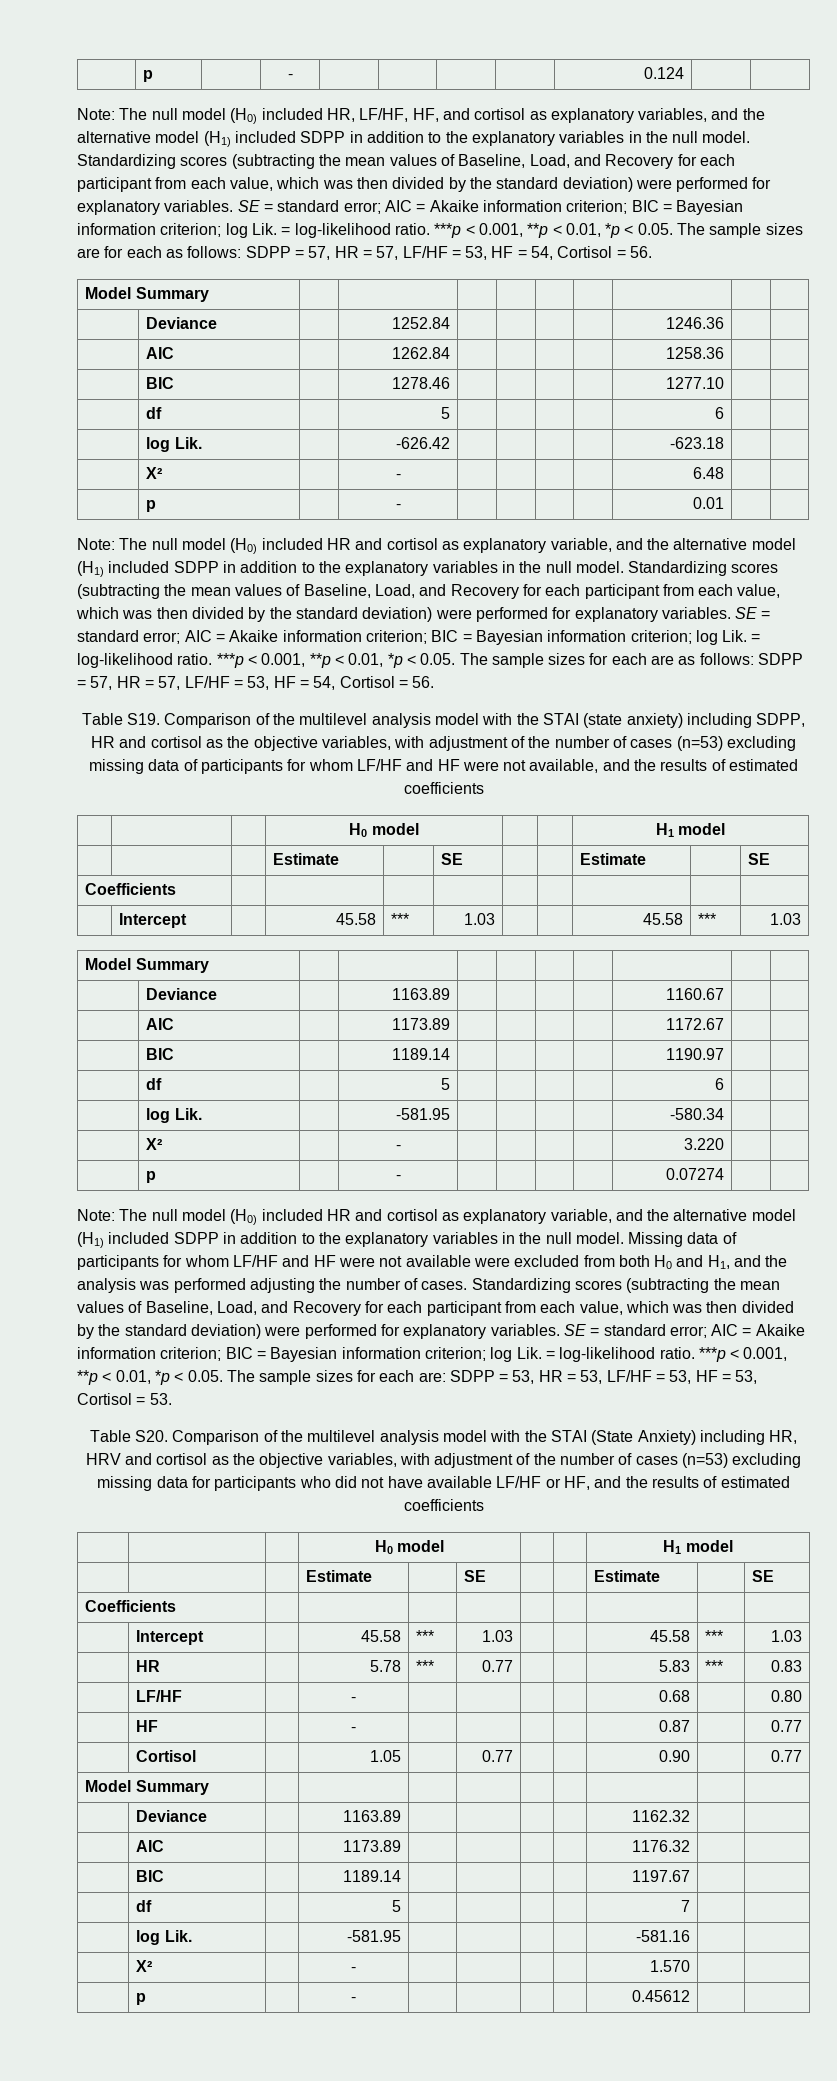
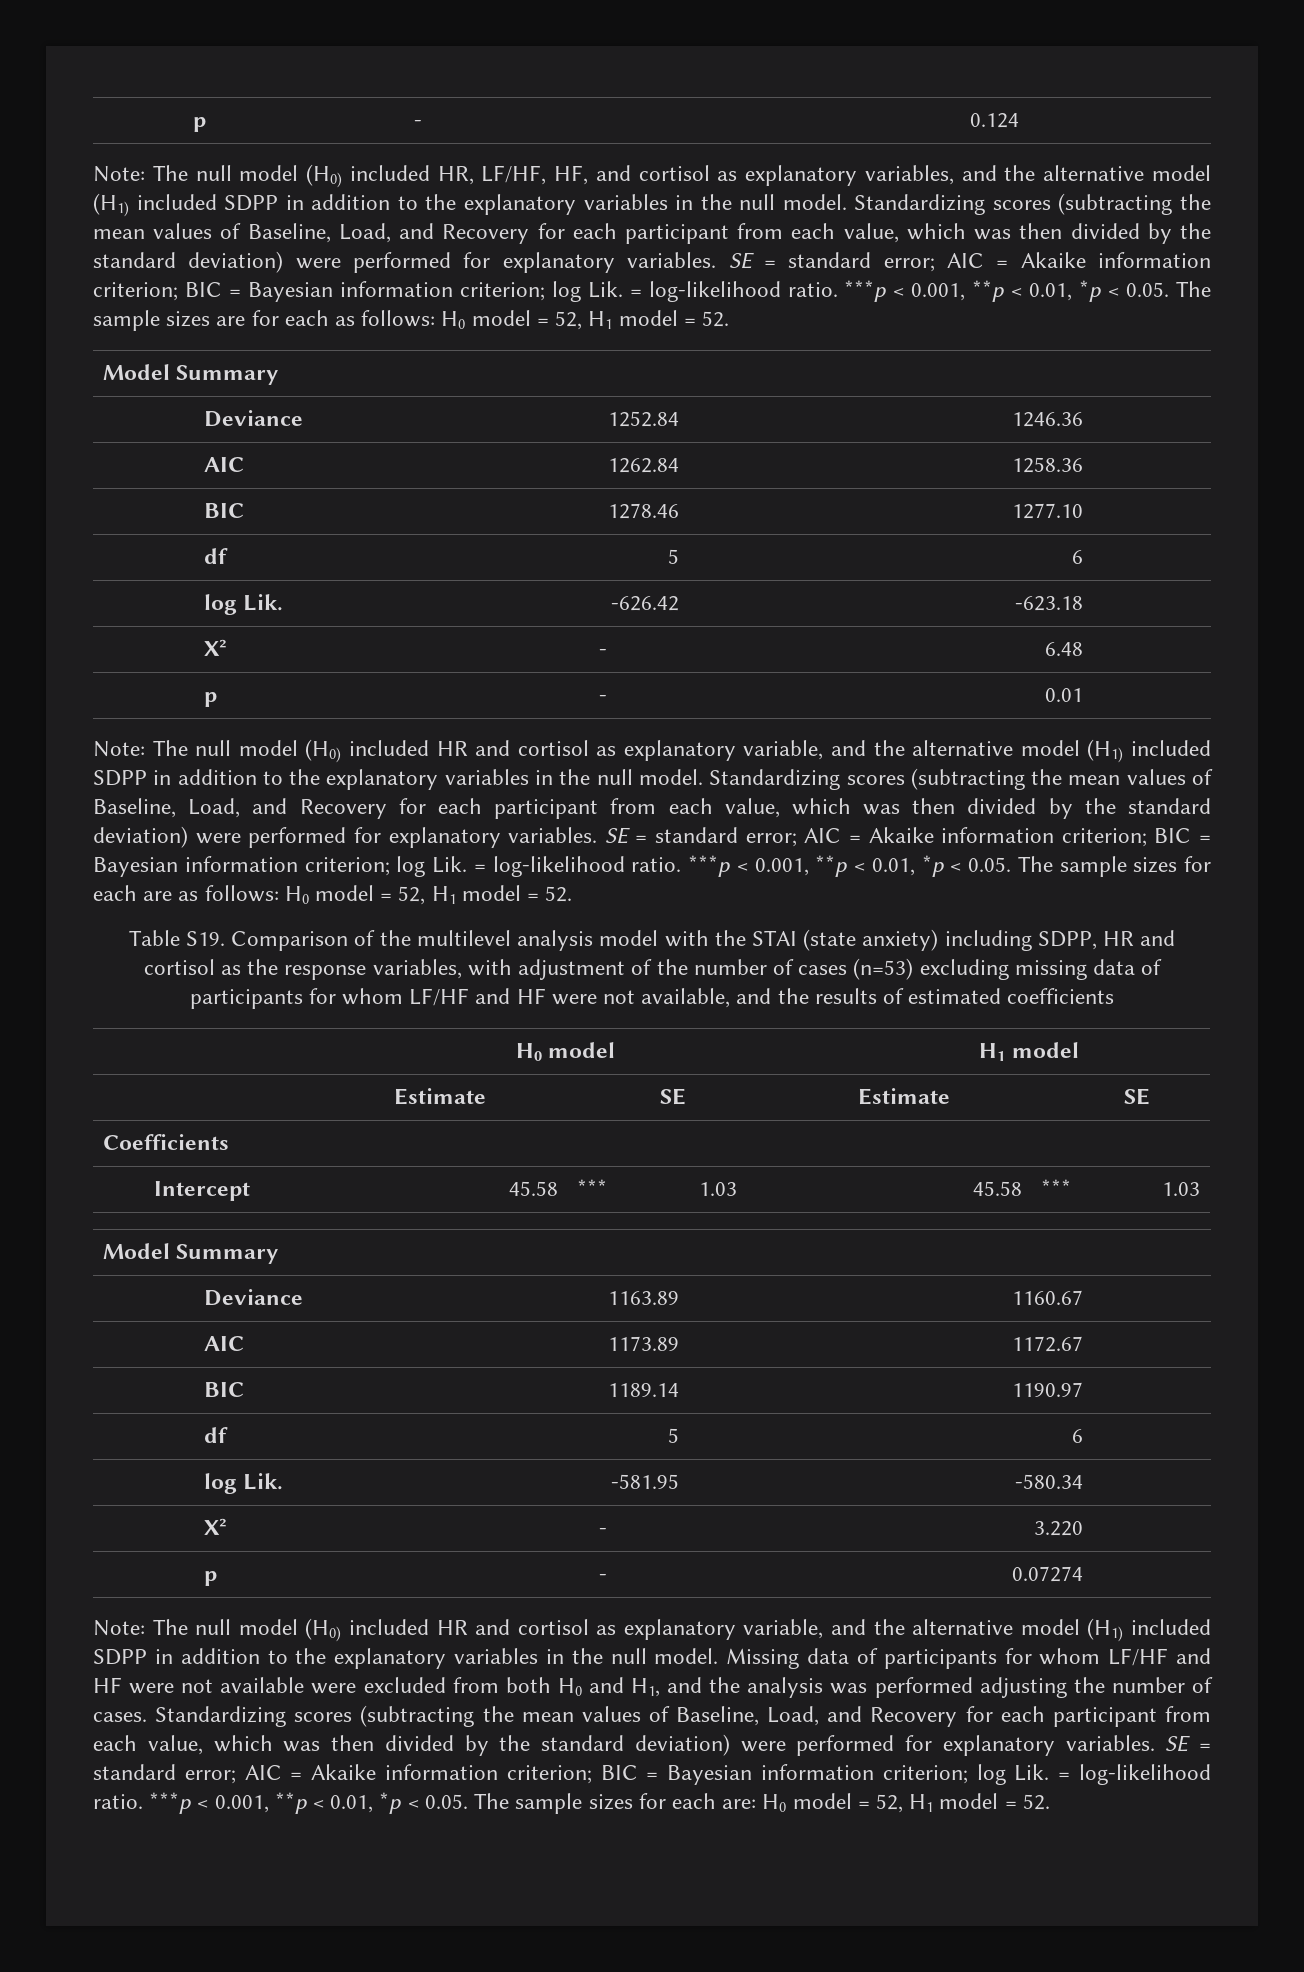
[245,246,653,260] SDPP = 57, HR = 57, LF/HF = 53, HF = 54, Cortisol = 56. -> [441,310,729,330] H0 model = 52, H1 model = 52.
[758,653,804,665] [77,676,435,690] SDPP = 57, HR = 57, LF/HF = 53, HF = 54, Cortisol = 56. -> [284,885,573,905] H0 model = 52, H1 model = 52.
[253,736,318,751] objective -> [284,965,367,980] response
[449,1370,758,1384] [77,1393,172,1405] [89,1430,798,1445] [85,1453,802,1468] [97,1476,790,1491] [403,1499,484,1511] [374,1540,445,1554] [663,1540,733,1554] [306,1570,373,1582] [464,1570,487,1582] [594,1570,661,1582] [752,1570,775,1582] [85,1600,177,1612] [136,1630,205,1645] [360,1630,401,1642] [416,1630,435,1642] [481,1630,513,1642] [649,1630,690,1642] [705,1630,724,1642] [770,1630,802,1642] [136,1660,161,1672] [369,1660,401,1672] [416,1660,435,1672] [481,1660,513,1672] [658,1660,690,1672] [705,1660,724,1672] [770,1660,802,1672] [136,1690,183,1702] [351,1697,356,1702] [658,1690,690,1702] [770,1690,802,1702] [136,1720,159,1732] [351,1727,356,1732] [658,1720,690,1732] [770,1720,802,1732] [136,1750,197,1762] [369,1750,401,1762] [481,1750,513,1762] [658,1750,690,1762] [770,1750,802,1762] [85,1780,209,1795] [136,1810,208,1822] [342,1810,401,1822] [631,1810,690,1822] [136,1840,165,1852] [342,1840,401,1852] [631,1840,690,1852] [136,1870,165,1882] [342,1870,401,1882] [631,1870,690,1882] [136,1900,153,1912] [391,1900,401,1912] [680,1900,690,1912] [136,1930,192,1945] [346,1930,401,1942] [635,1930,690,1942] [136,1960,153,1972] [351,1967,356,1972] [649,1960,690,1972] [136,1993,147,2005] [351,1997,356,2002] [631,1990,690,2002] SDPP = 53, HR = 53, LF/HF = 53, HF = 53, Cortisol = 53. // Table S20. Comparison of the multilevel analysis model with the STAI (State Anxiety) including HR, HRV and cortisol as the objective variables, with adjustment of the number of cases (n=53) excluding missing data for participants who did not have available LF/HF or HF, and the results of estimated coefficients // | | | H0 model | | | H1 model // | | | Estimate | | SE | | | Estimate | | SE // Coefficients | | | | | | | | | // | Intercept | | 45.58 | *** | 1.03 | | | 45.58 | *** | 1.03 // | HR | | 5.78 | *** | 0.77 | | | 5.83 | *** | 0.83 // | LF/HF | | - | | | | | 0.68 | | 0.80 // | HF | | - | | | | | 0.87 | | 0.77 // | Cortisol | | 1.05 | | 0.77 | | | 0.90 | | 0.77 // Model Summary | | | | | | | | | // | Deviance | | 1163.89 | | | | | 1162.32 | | // | AIC | | 1173.89 | | | | | 1176.32 | | // | BIC | | 1189.14 | | | | | 1197.67 | | // | df | | 5 | | | | | 7 | | // | log Lik. | | -581.95 | | | | | -581.16 | | // | Χ² | | - | | | | | 1.570 | | // | p | | - | | | | | 0.45612 | | -> [762,1793,1050,1813] H0 model = 52, H1 model = 52.

